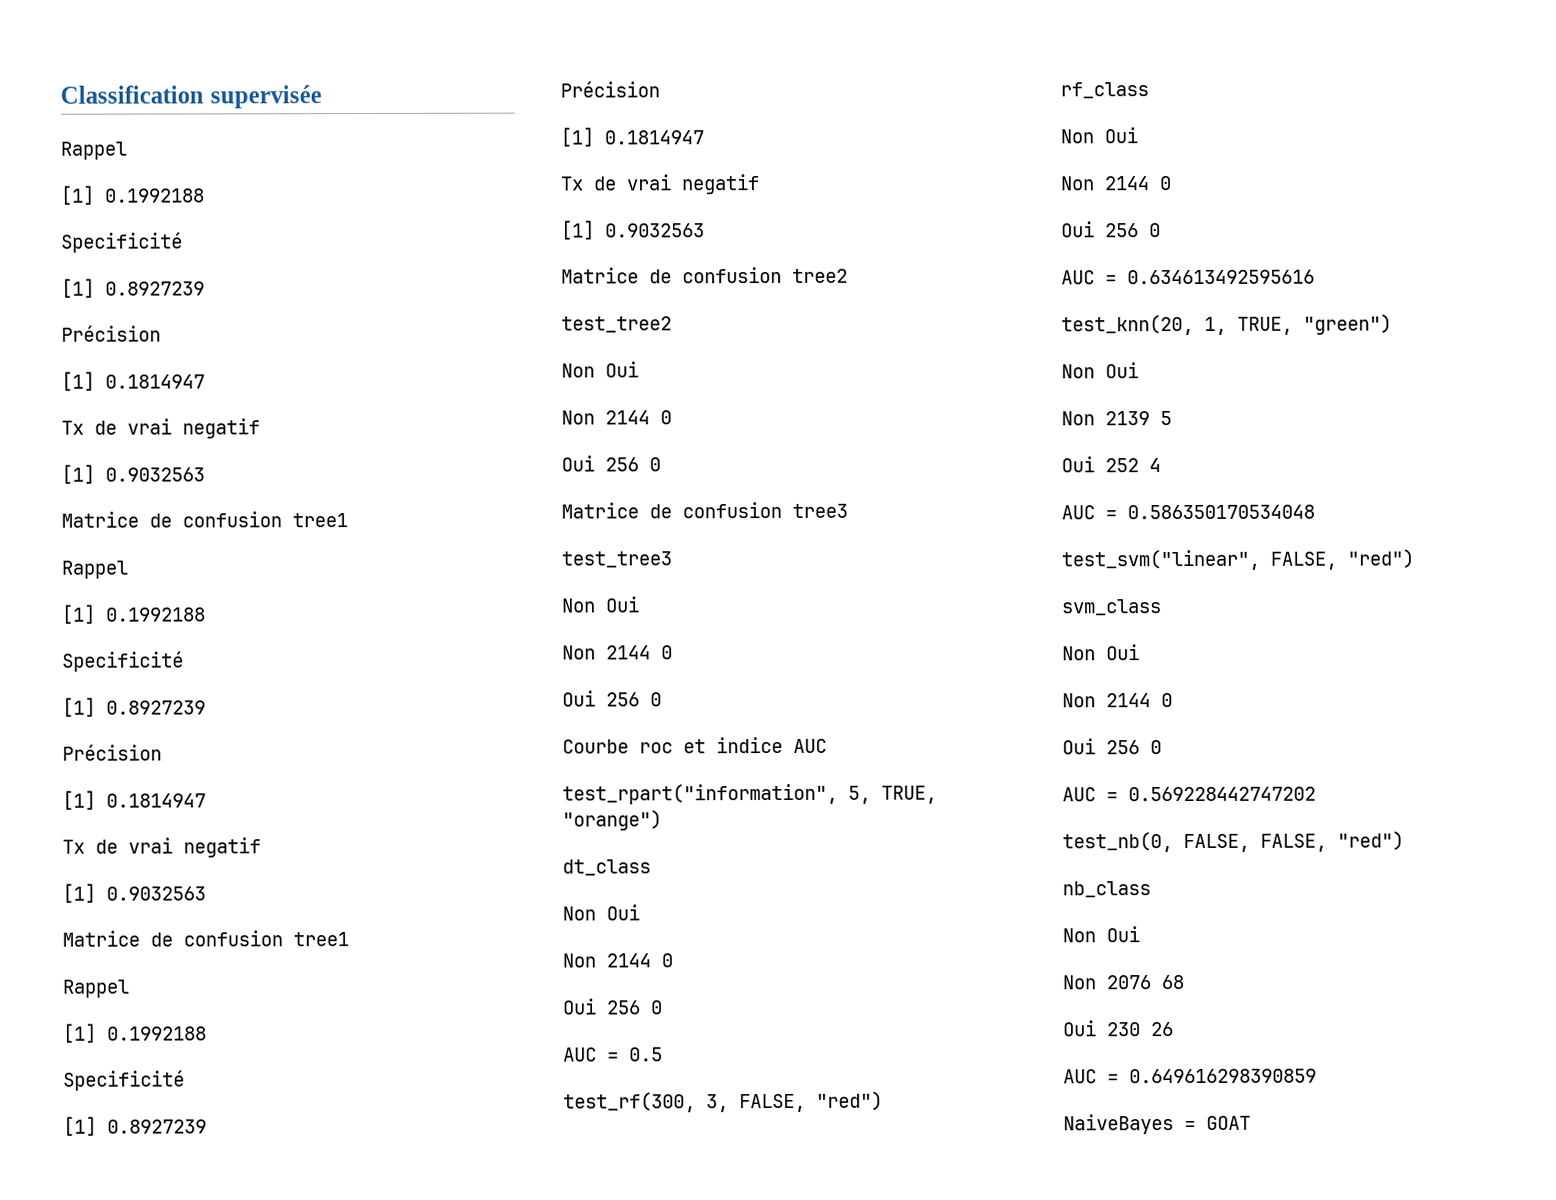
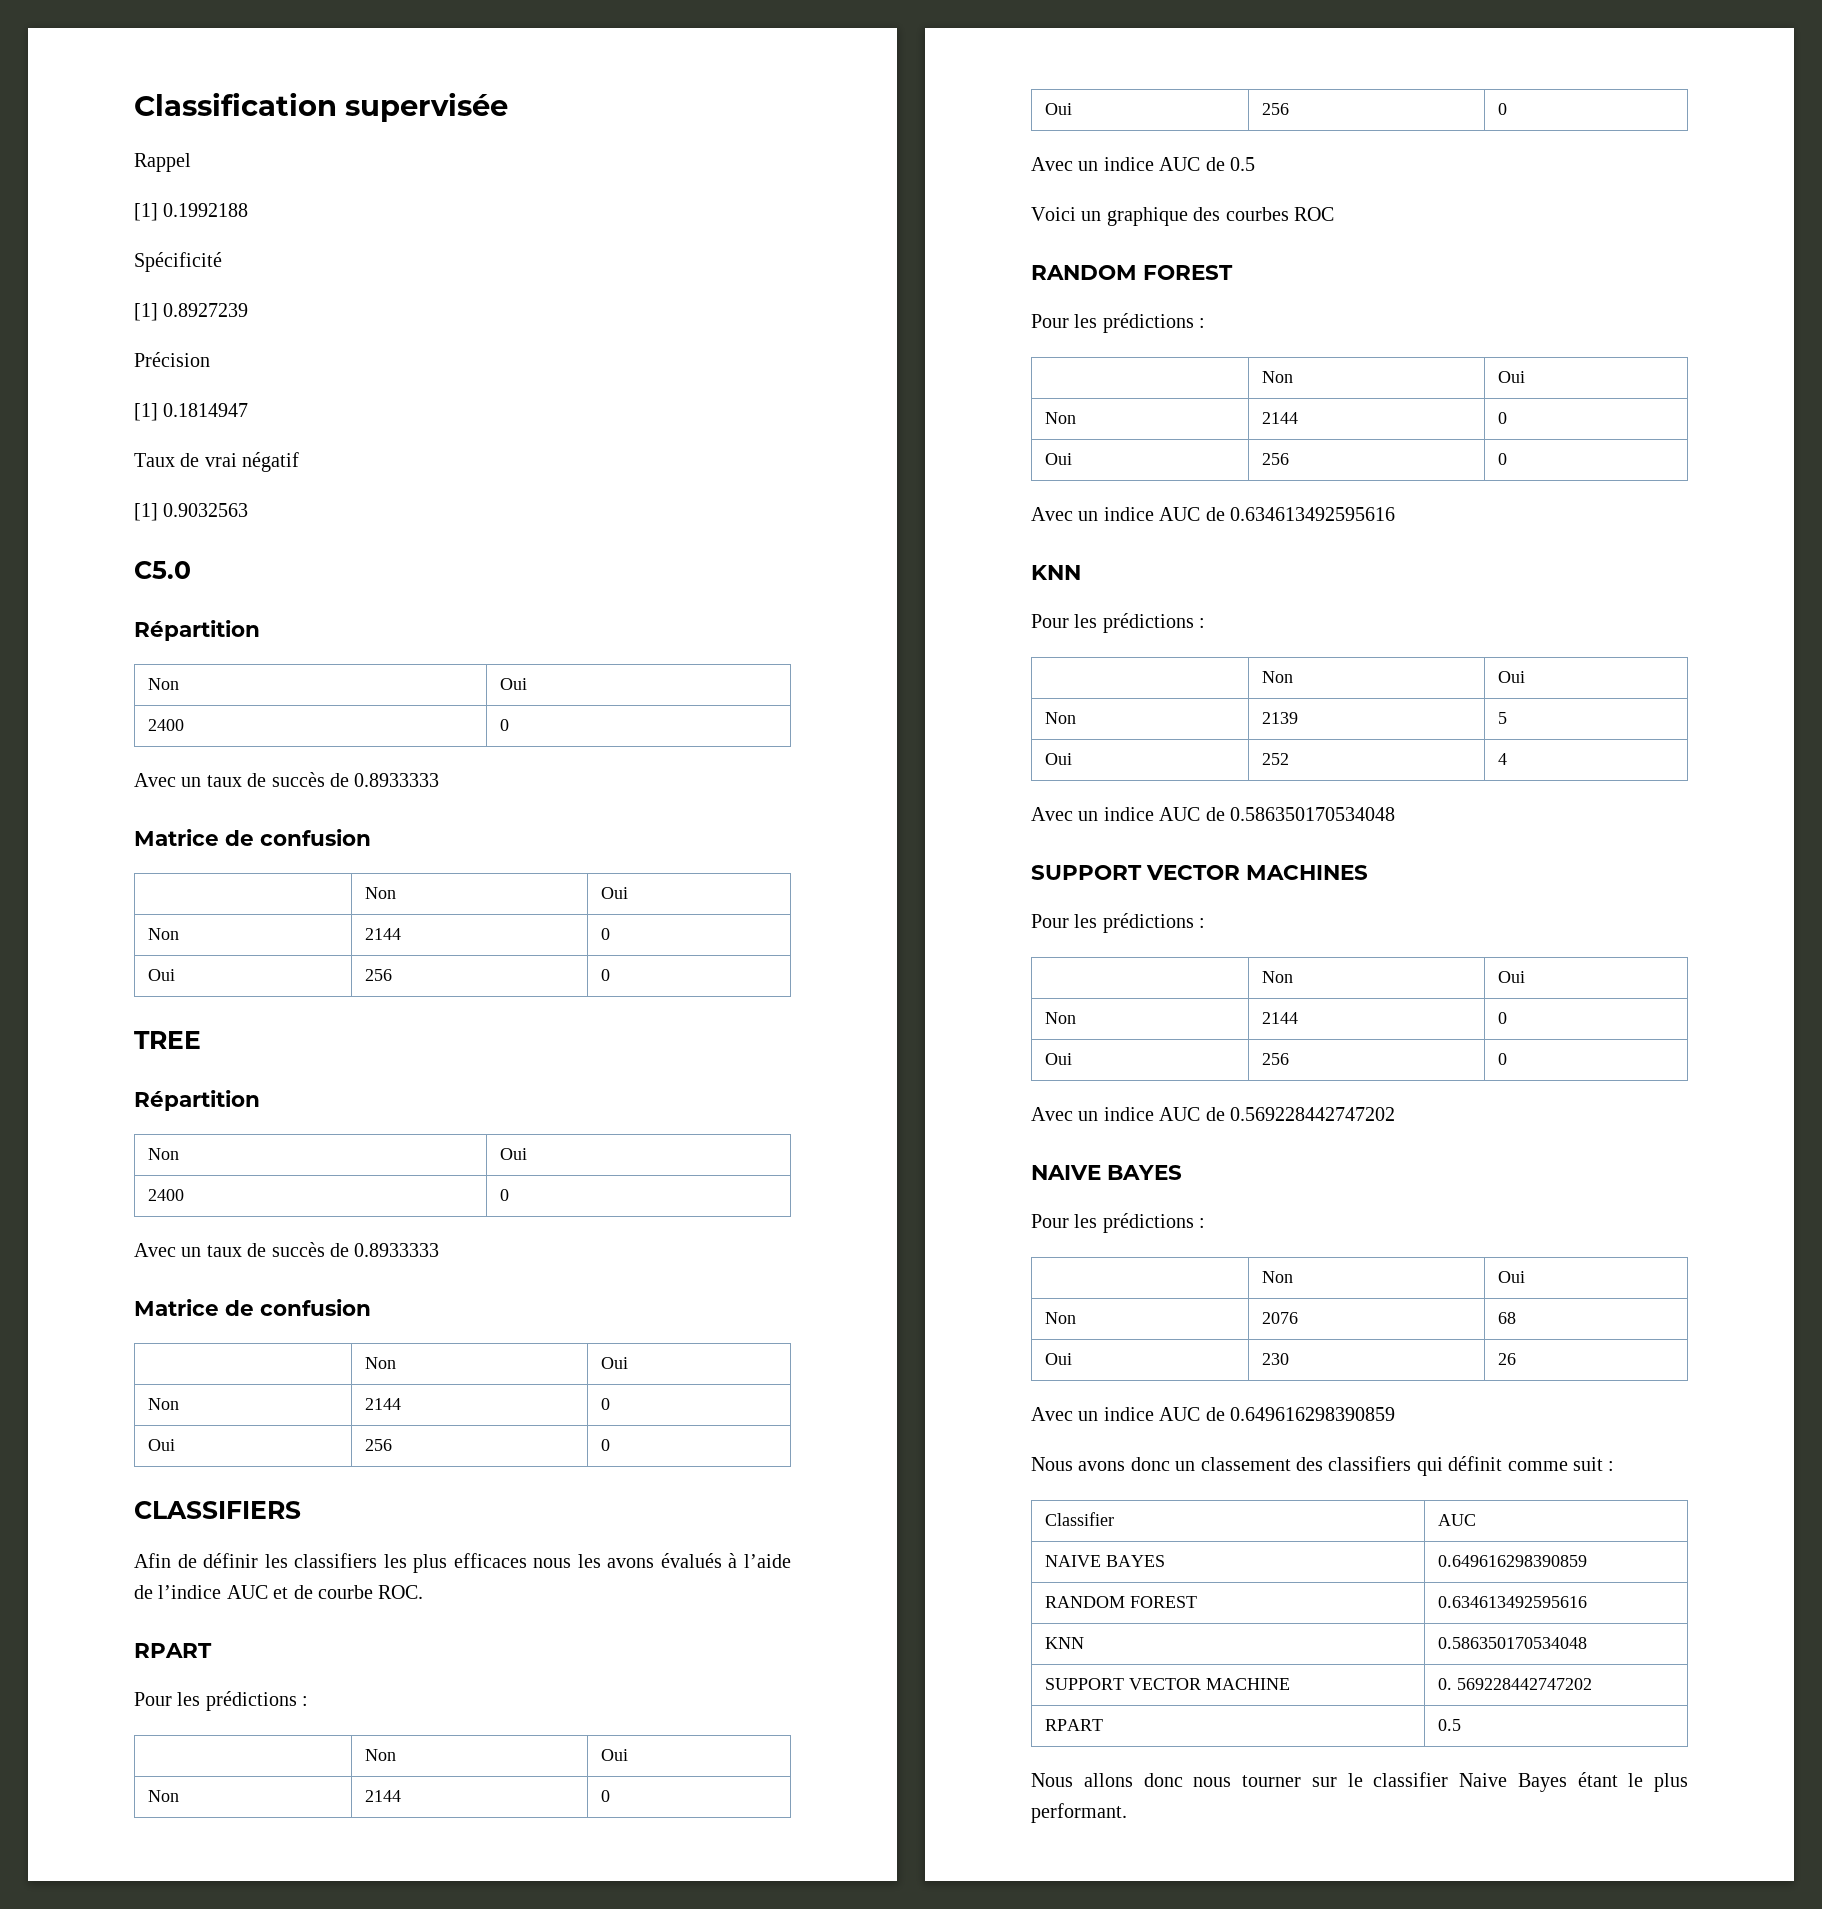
[61,232,183,253] [61,278,205,298] [61,325,161,342] [61,371,205,391] [61,418,260,439] [61,464,205,484] [61,511,348,528] [61,560,128,579] [62,604,206,624] [62,651,184,672] [62,697,206,717] [62,744,162,761] [62,790,206,810] [62,837,261,858] [62,883,206,903] [62,930,349,947] [62,979,129,998] [63,1023,207,1043] [63,1070,185,1091] [63,1116,207,1136] [560,81,660,98] [560,127,704,147] [560,174,760,195] [561,220,705,240] [561,266,848,284] [561,316,672,333] [561,361,639,378] [561,410,672,425] [561,455,661,472] [561,501,848,519] [561,551,672,568] [561,596,640,613] [562,645,673,660] [562,690,662,707] [562,736,827,754] [562,783,937,805] [562,810,662,831] [562,859,651,876] [562,904,640,921] [562,953,673,968] [562,998,663,1015] [563,1047,663,1062] [563,1091,883,1113] [1060,82,1149,99] [1060,127,1138,144] [1060,176,1171,191] [1061,221,1161,238] [1061,269,1315,285] [1061,314,1392,336] [1061,362,1139,379] [1061,411,1172,426] [1061,456,1161,473] [1061,504,1315,520] [1061,549,1414,571] [1061,599,1162,616] [1062,644,1140,661] [1062,693,1173,708] [1062,738,1162,755] [1062,786,1316,802] [1062,831,1404,853] [1062,881,1151,898] [1062,926,1140,943] [1062,975,1184,990] [1063,1020,1174,1037] [1063,1068,1317,1084] [1063,1114,1251,1135] Specificité // [1] 0.8927239 // Précision // [1] 0.1814947 // Tx de vrai negatif // [1] 0.9032563 // Matrice de confusion tree1 // Rappel // [1] 0.1992188 // Specificité // [1] 0.8927239 // Précision // [1] 0.1814947 // Tx de vrai negatif // [1] 0.9032563 // Matrice de confusion tree1 // Rappel // [1] 0.1992188 // Specificité // [1] 0.8927239 // Précision // [1] 0.1814947 // Tx de vrai negatif // [1] 0.9032563 // Matrice de confusion tree2 // test_tree2 // Non Oui // Non 2144 0 // Oui 256 0 // Matrice de confusion tree3 // test_tree3 // Non Oui // Non 2144 0 // Oui 256 0 // Courbe roc et indice AUC // test_rpart("information", 5, TRUE, "orange") // dt_class // Non Oui // Non 2144 0 // Oui 256 0 // AUC = 0.5 // test_rf(300, 3, FALSE, "red") // rf_class // Non Oui // Non 2144 0 // Oui 256 0 // AUC = 0.634613492595616 // test_knn(20, 1, TRUE, "green") // Non Oui // Non 2139 5 // Oui 252 4 // AUC = 0.586350170534048 // test_svm("linear", FALSE, "red") // svm_class // Non Oui // Non 2144 0 // Oui 256 0 // AUC = 0.569228442747202 // test_nb(0, FALSE, FALSE, "red") // nb_class // Non Oui // Non 2076 68 // Oui 230 26 // AUC = 0.649616298390859 // NaiveBayes = GOAT -> [134,252,222,272] [134,303,249,321] [134,352,210,367] [134,403,249,421] [134,452,300,472] [134,503,249,521] [134,561,191,579] [134,620,260,641] [147,678,179,690] [499,678,527,690] [147,719,184,731] [499,719,509,731] [134,772,440,787] [134,829,371,846] [364,887,396,899] [600,887,628,899] [147,928,179,940] [364,928,401,940] [600,928,610,940] [147,969,175,981] [364,969,392,981] [600,969,610,981] [134,1031,201,1049] [134,1090,260,1111] [147,1148,179,1160] [499,1148,527,1160] [147,1189,184,1201] [499,1189,509,1201] [134,1242,440,1257] [134,1299,371,1316] [364,1357,396,1369] [600,1357,628,1369] [147,1398,179,1410] [364,1398,401,1410] [600,1398,610,1410] [147,1439,175,1451] [364,1439,392,1451] [600,1439,610,1451] [134,1501,301,1519] [134,1553,792,1573] [134,1585,424,1599] [134,1643,212,1658] [134,1691,309,1711] [364,1749,396,1761] [600,1749,628,1761] [147,1790,179,1802] [364,1790,401,1802] [600,1790,610,1802] [1044,103,1072,115] [1261,103,1289,115] [1497,103,1507,115] [1031,157,1255,171] [1031,207,1334,226] [1031,265,1233,280] [1031,313,1206,333] [1261,371,1293,383] [1497,371,1525,383] [1044,412,1076,424] [1261,412,1298,424] [1497,412,1507,424] [1044,453,1072,465] [1261,453,1289,465] [1497,453,1507,465] [1031,507,1395,521] [1031,565,1081,580] [1031,613,1206,633] [1261,671,1293,683] [1497,671,1525,683] [1044,712,1076,724] [1261,712,1298,724] [1497,712,1507,724] [1044,753,1072,765] [1261,753,1289,765] [1497,753,1507,765] [1031,807,1395,821] [1031,865,1368,880] [1031,913,1206,933] [1261,971,1293,983] [1497,971,1525,983] [1044,1012,1076,1024] [1261,1012,1298,1024] [1497,1012,1507,1024] [1044,1053,1072,1065] [1261,1053,1289,1065] [1497,1053,1507,1065] [1031,1107,1395,1121] [1031,1165,1182,1180] [1031,1213,1206,1233] [1261,1271,1293,1283] [1497,1271,1525,1283] [1044,1312,1076,1324] [1261,1312,1298,1324] [1497,1312,1516,1324] [1044,1353,1072,1365] [1261,1353,1289,1365] [1497,1353,1516,1365] [1031,1407,1395,1421] [1031,1456,1615,1476] [1044,1512,1114,1526] [1437,1514,1476,1526] [1044,1555,1165,1567] [1437,1555,1587,1567] [1044,1596,1197,1608] [1437,1596,1587,1608] [1044,1637,1084,1649] [1437,1637,1587,1649] [1044,1678,1290,1690] [1437,1678,1592,1690] [1044,1719,1103,1731] [1437,1719,1461,1731] [1031,1772,1688,1792] [1031,1803,1127,1823] Spécificité // [1] 0.8927239 // Précision // [1] 0.1814947 // Taux de vrai négatif // [1] 0.9032563 // C5.0 // Répartition // Non | Oui // 2400 | 0 // Avec un taux de succès de 0.8933333 // Matrice de confusion // | Non | Oui // Non | 2144 | 0 // Oui | 256 | 0 // TREE // Répartition // Non | Oui // 2400 | 0 // Avec un taux de succès de 0.8933333 // Matrice de confusion // | Non | Oui // Non | 2144 | 0 // Oui | 256 | 0 // CLASSIFIERS // Afin de définir les classifiers les plus efficaces nous les avons évalués à l’aide de l’indice AUC et de courbe ROC. // RPART // Pour les prédictions : // | Non | Oui // Non | 2144 | 0 // Oui | 256 | 0 // Avec un indice AUC de 0.5 // Voici un graphique des courbes ROC // RANDOM FOREST // Pour les prédictions : // | Non | Oui // Non | 2144 | 0 // Oui | 256 | 0 // Avec un indice AUC de 0.634613492595616 // KNN // Pour les prédictions : // | Non | Oui // Non | 2139 | 5 // Oui | 252 | 4 // Avec un indice AUC de 0.586350170534048 // SUPPORT VECTOR MACHINES // Pour les prédictions : // | Non | Oui // Non | 2144 | 0 // Oui | 256 | 0 // Avec un indice AUC de 0.569228442747202 // NAIVE BAYES // Pour les prédictions : // | Non | Oui // Non | 2076 | 68 // Oui | 230 | 26 // Avec un indice AUC de 0.649616298390859 // Nous avons donc un classement des classifiers qui définit comme suit : // Classifier | AUC // NAIVE BAYES | 0.649616298390859 // RANDOM FOREST | 0.634613492595616 // KNN | 0.586350170534048 // SUPPORT VECTOR MACHINE | 0. 569228442747202 // RPART | 0.5 // Nous allons donc nous tourner sur le classifier Naive Bayes étant le plus performant.

